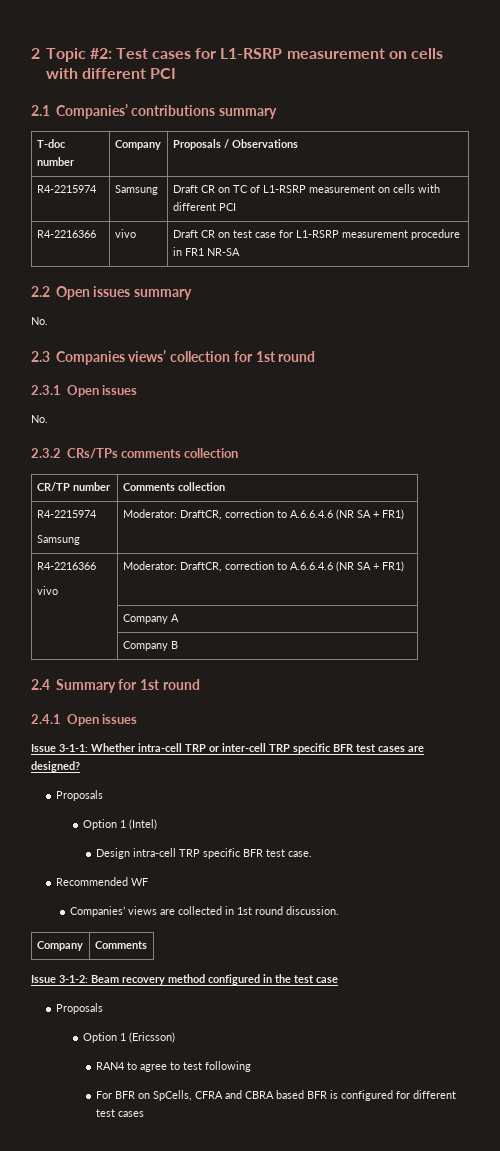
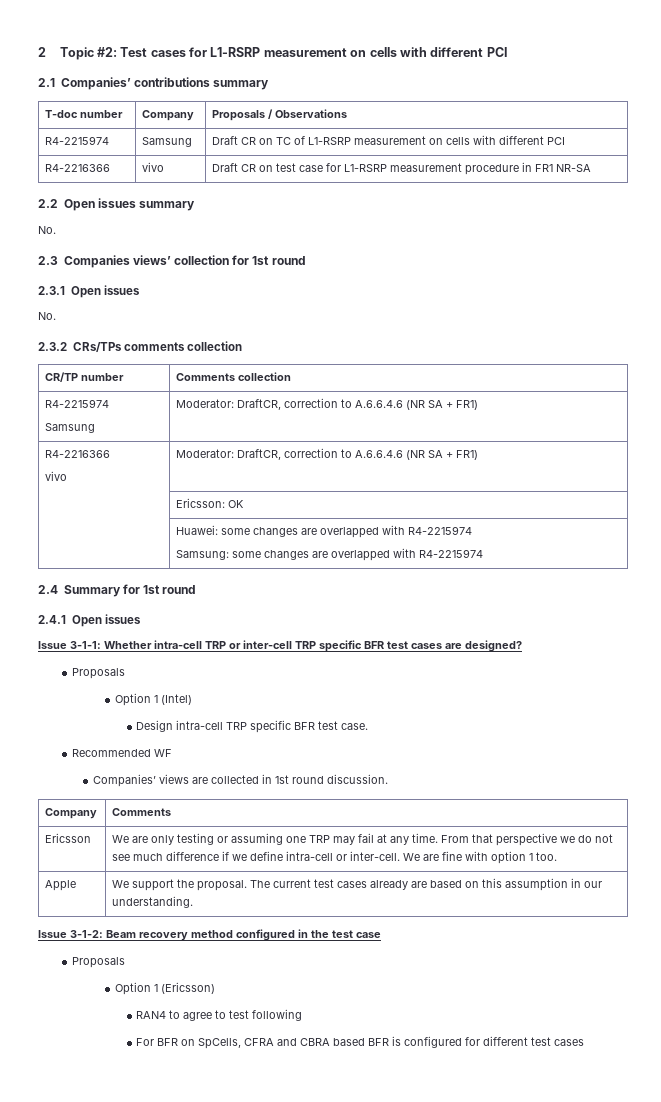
[122,614,179,624] [122,641,178,651] Company A // | Company B -> [176,498,245,508] [176,525,473,538] [176,548,484,561] Ericsson: OK // | Huawei: some changes are overlapped with R4-2215974 // Samsung: some changes are overlapped with R4-2215974
(147, 945) none -> [45,833,92,843] [112,833,614,846] [112,851,558,864] [45,880,77,891] [112,878,603,891] [112,896,194,908] // Ericsson | We are only testing or assuming one TRP may fail at any time. From that perspective we do not see much difference if we define intra-cell or inter-cell. We are fine with option 1 too. // Apple | We support the proposal. The current test cases already are based on this assumption in our understanding.

